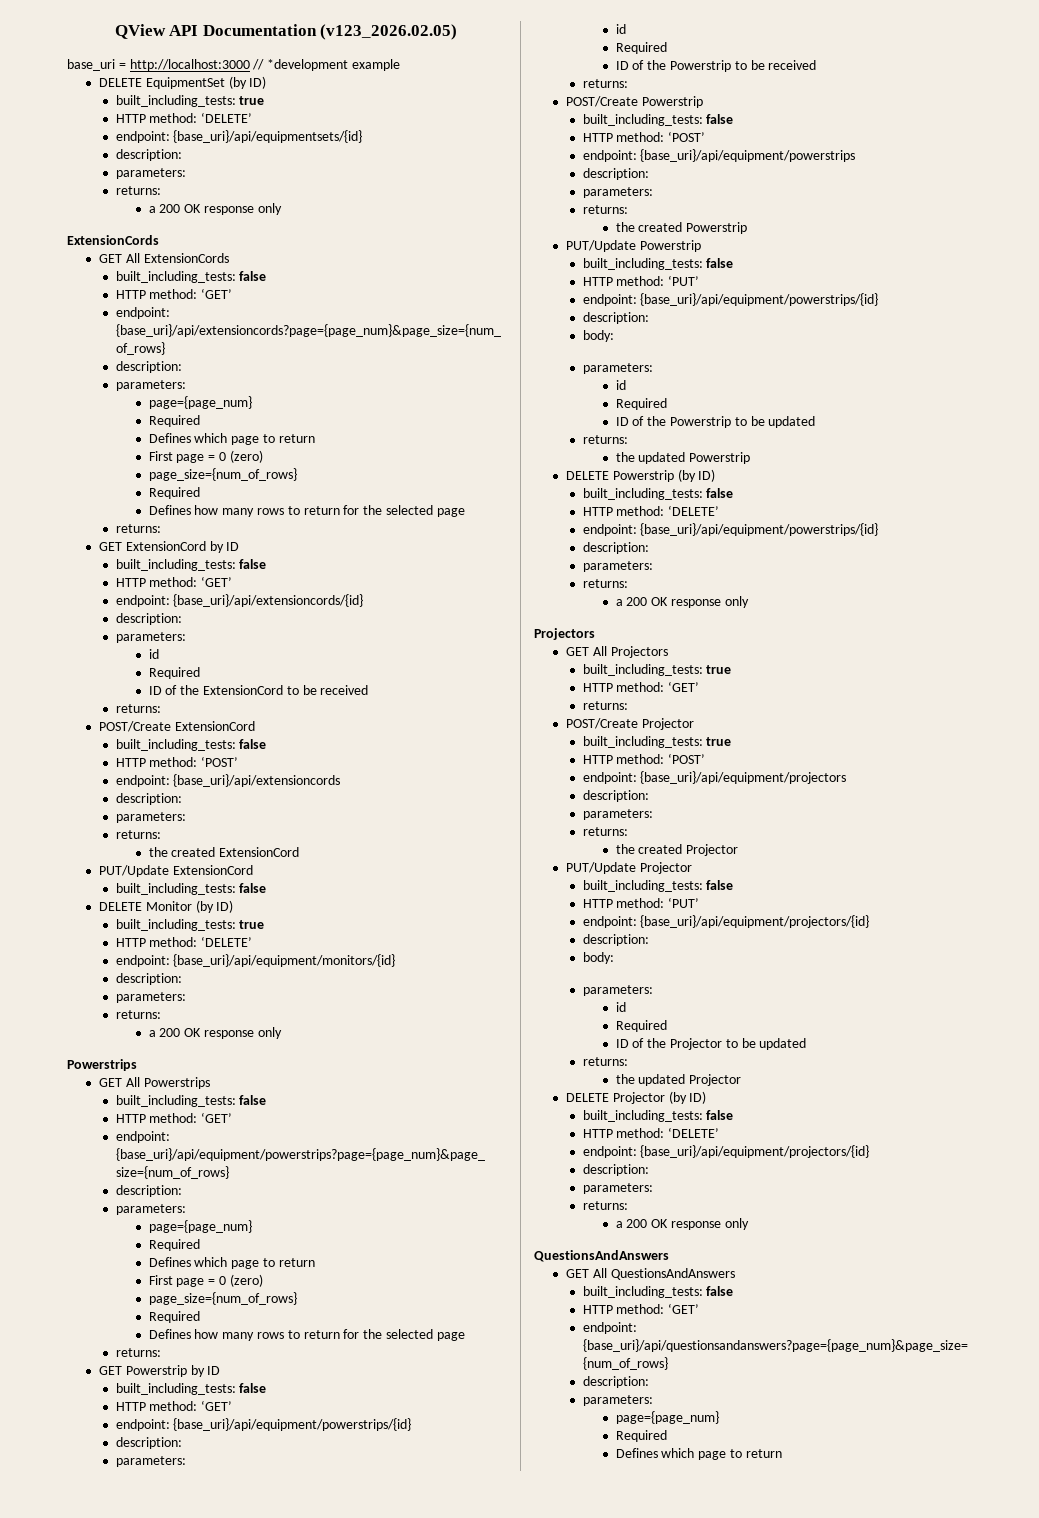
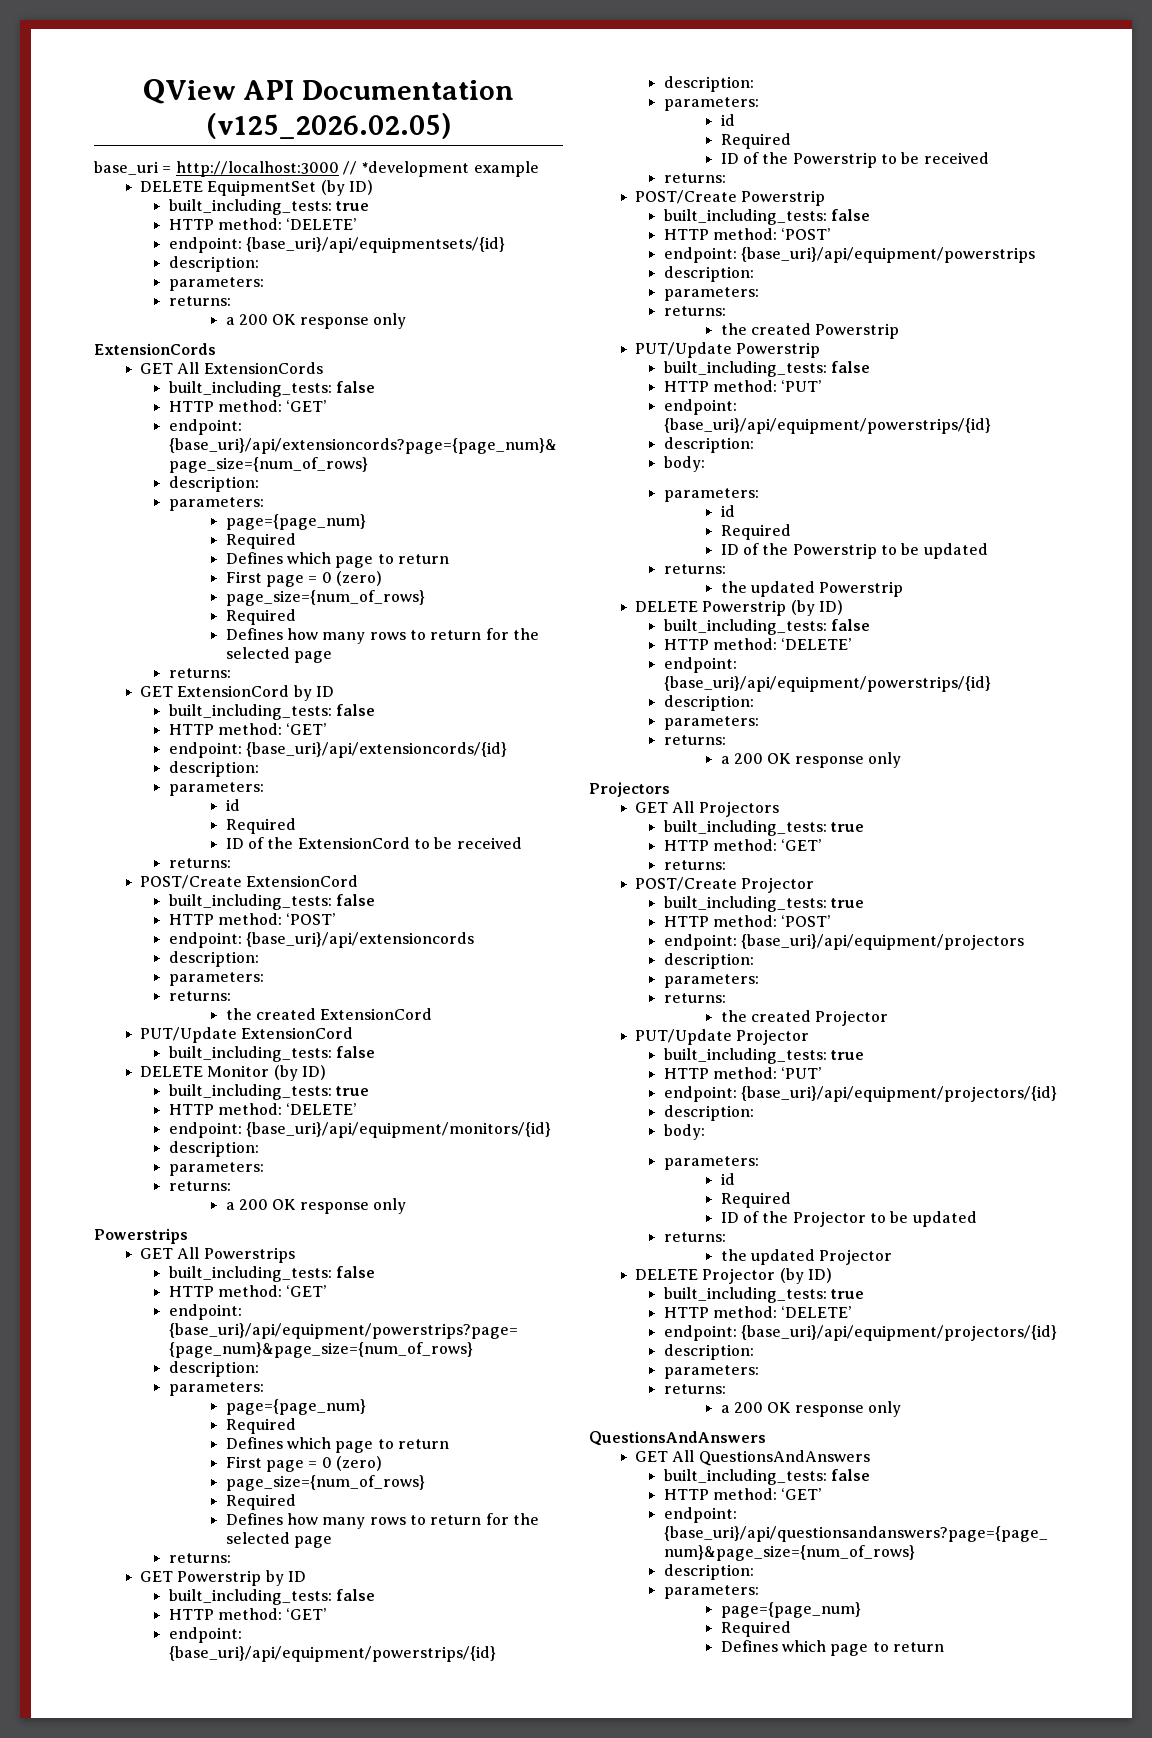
[320,24,458,40] (v123_2026.02.05) -> [205,113,452,139] (v125_2026.02.05)
[706,880,734,890] false -> [830,1050,864,1060] true
[706,1110,734,1120] false -> [830,1289,864,1299] true

